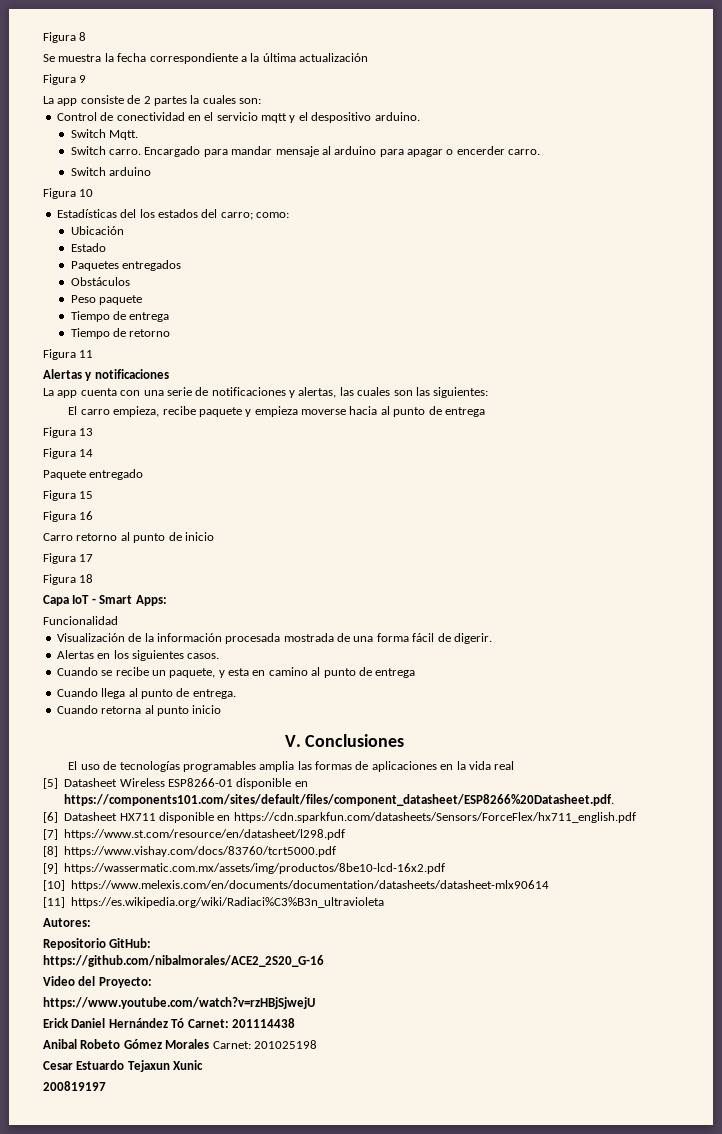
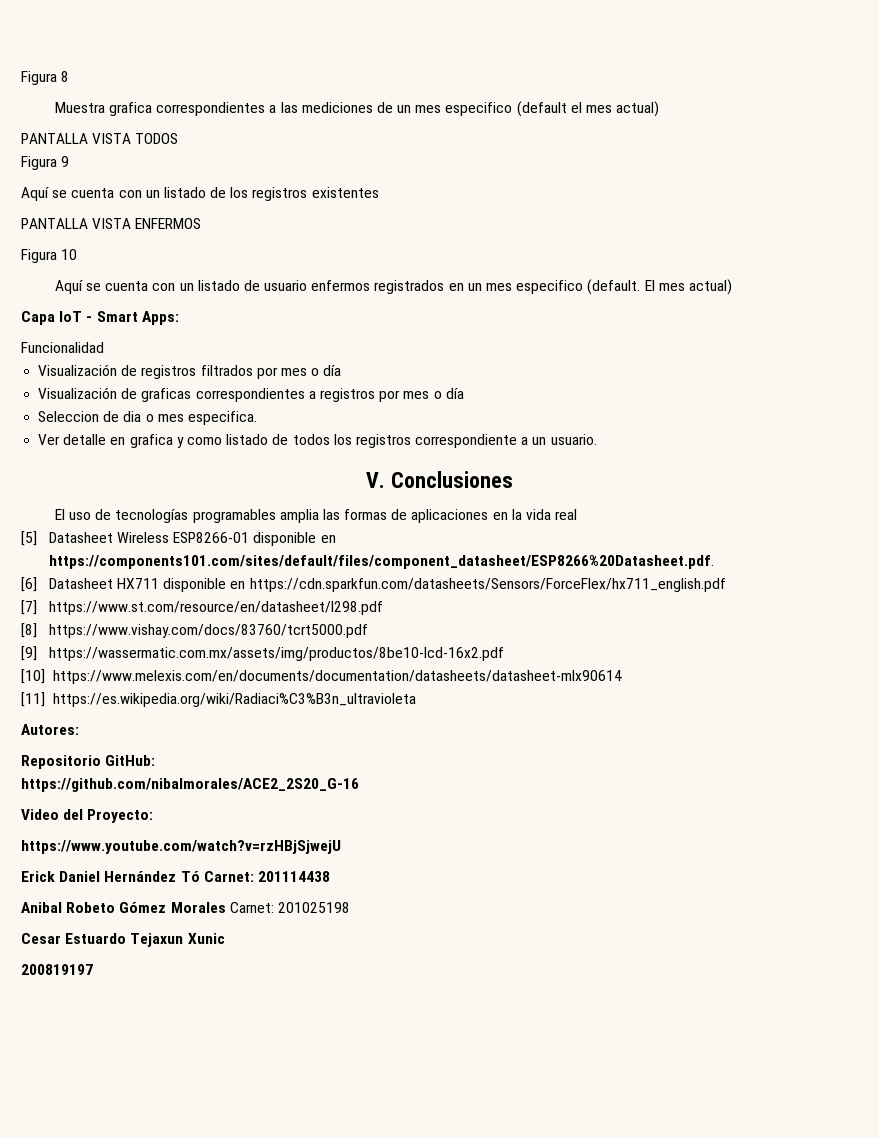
[43,53,368,64] [43,74,87,85] [43,95,261,106] [56,112,420,123] [70,129,139,140] [70,146,541,157] [70,167,152,176] [43,188,94,199] [56,209,289,220] [70,226,124,235] [70,243,106,252] [70,260,182,271] [70,277,130,286] [70,295,143,305] [70,311,170,322] [70,328,171,339] [43,349,94,360] [43,369,169,381] [43,387,489,398] [68,406,485,417] [43,427,94,438] [43,448,94,459] [43,469,144,480] [43,490,94,501] [43,511,94,522] [43,532,214,543] [43,553,94,564] [43,574,94,585] Se muestra la fecha correspondiente a la última actualización // Figura 9 // La app consiste de 2 partes la cuales son: // Control de conectividad en el servicio mqtt y el despositivo arduino. // Switch Mqtt. // Switch carro. Encargado para mandar mensaje al arduino para apagar o encerder carro. // Switch arduino // Figura 10 // Estadísticas del los estados del carro; como: // Ubicación // Estado // Paquetes entregados // Obstáculos // Peso paquete // Tiempo de entrega // Tiempo de retorno // Figura 11 // Alertas y notificaciones // La app cuenta con una serie de notificaciones y alertas, las cuales son las siguientes: // El carro empieza, recibe paquete y empieza moverse hacia al punto de entrega // Figura 13 // Figura 14 // Paquete entregado // Figura 15 // Figura 16 // Carro retorno al punto de inicio // Figura 17 // Figura 18 -> [54,101,660,117] [21,133,179,144] [21,156,70,170] [21,187,379,201] [21,218,202,229] [21,249,78,263] [54,279,732,295] Muestra grafica correspondientes a las mediciones de un mes especifico (default el mes actual) // PANTALLA VISTA TODOS // Figura 9 // Aquí se cuenta con un listado de los registros existentes // PANTALLA VISTA ENFERMOS // Figura 10 // Aquí se cuenta con un listado de usuario enfermos registrados en un mes especifico (default. El mes actual)
[144,633,492,644] [56,650,220,661] [56,667,416,678] [56,688,236,699] [56,705,222,716] la información procesada mostrada de una forma fácil de digerir. // Alertas en los siguientes casos. // Cuando se recibe un paquete, y esta en camino al punto de entrega // Cuando llega al punto de entrega. // Cuando retorna al punto inicio -> [141,365,342,379] [38,387,464,402] [38,411,257,425] [38,434,597,448] registros filtrados por mes o día // Visualización de graficas correspondientes a registros por mes o día // Seleccion de dia o mes especifica. // Ver detalle en grafica y como listado de todos los registros correspondiente a un usuario.

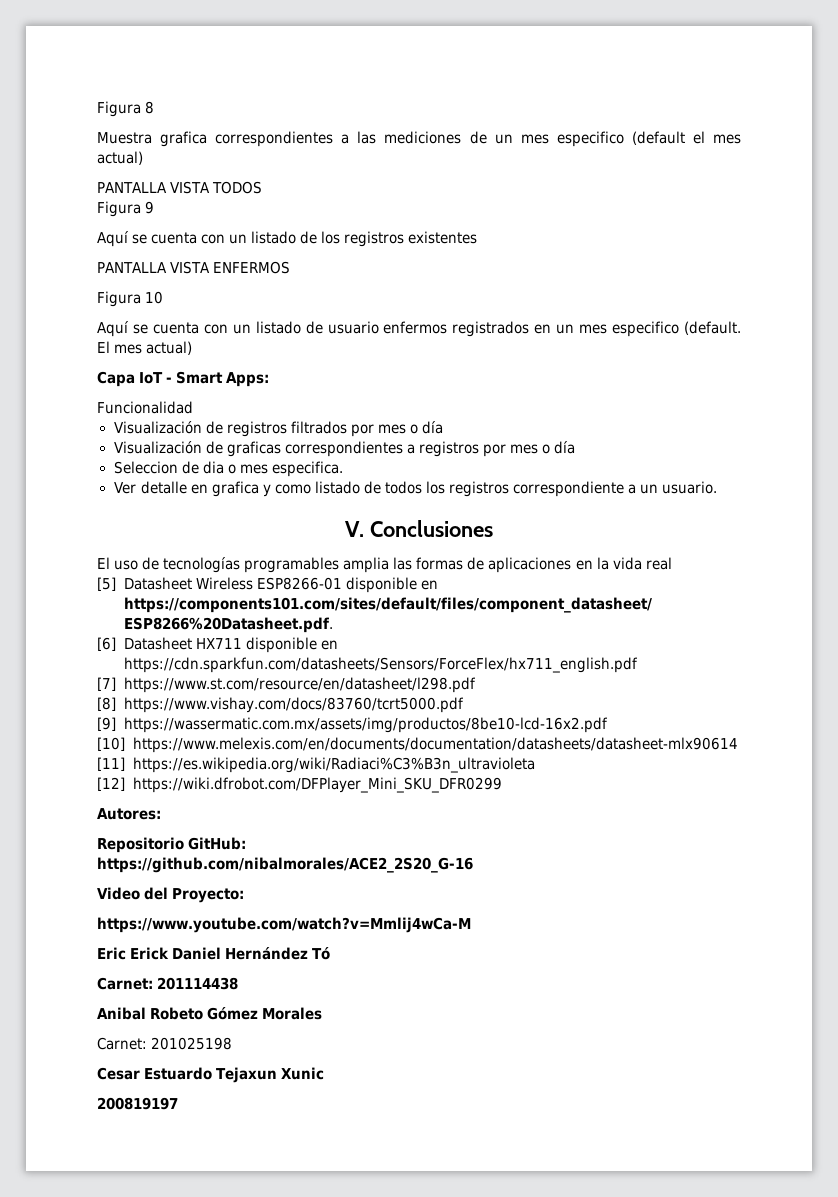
(416, 700) none -> [97,777,502,793] // [12] https://wiki.dfrobot.com/DFPlayer_Mini_SKU_DFR0299
[21,840,341,854] https://www.youtube.com/watch?v=rzHBjSjwejU // -> [97,917,471,933] [97,947,126,960] https://www.youtube.com/watch?v=Mmlij4wCa-M // Eric
(200, 876) none -> (331, 953) //
(226, 907) none -> (323, 1013) //

